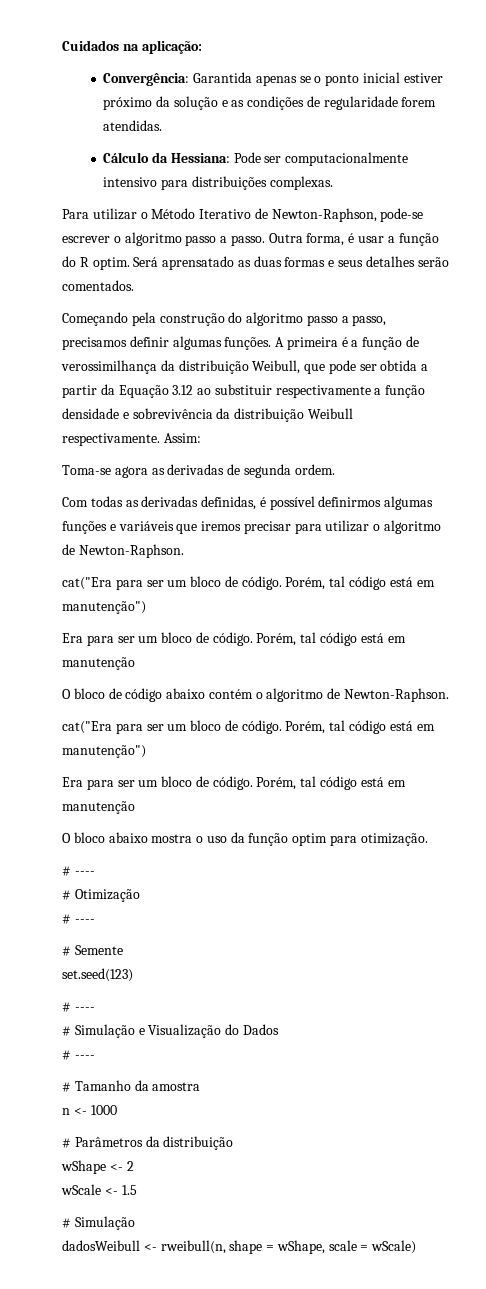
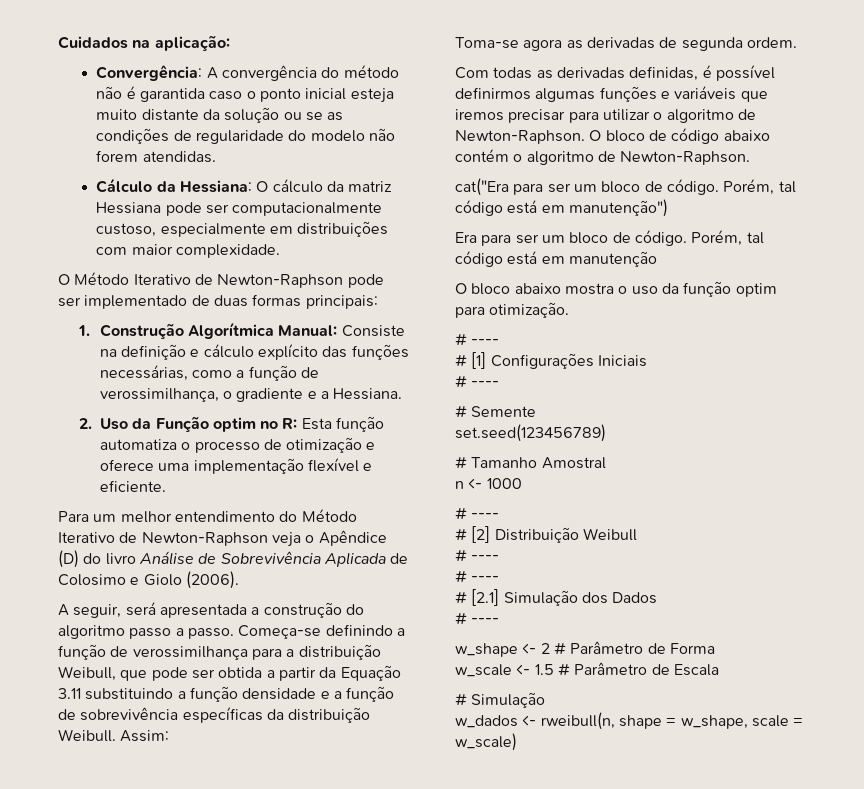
[192,72,443,86] [103,96,228,110] Garantida apenas se o ponto inicial estiver próximo da solução e -> [206,65,399,81] [96,86,394,103] [96,107,324,123] A convergência do método não é garantida caso o ponto inicial esteja muito distante da solução ou se
(398, 103) none -> [288,128,396,142] do modelo não
[233,152,409,166] [103,176,333,190] [62,208,424,222] [62,232,439,246] [62,256,449,270] [62,280,134,291] [62,312,156,326] Pode ser computacionalmente intensivo para distribuições complexas. // Para utilizar o Método Iterativo de Newton-Raphson, pode-se escrever o algoritmo passo a passo. Outra forma, é usar a função do R optim. Será aprensatado as duas formas e seus detalhes serão comentados. // Começando pela -> [256,179,393,193] [96,202,383,216] [96,221,389,237] [96,244,281,258] [58,272,384,288] [58,294,378,309] [77,322,405,339] [99,344,409,360] [99,365,319,381] [99,388,403,402] [78,416,385,432] [99,437,376,453] [99,458,373,474] [99,480,166,492] [58,509,357,523] [58,530,387,547] [58,550,409,568] [58,571,239,589] [58,602,260,618] O cálculo da matriz Hessiana pode ser computacionalmente custoso, especialmente em distribuições com maior complexidade. // O Método Iterativo de Newton-Raphson pode ser implementado de duas formas principais: // 1. Construção Algorítmica Manual: Consiste na definição e cálculo explícito das funções necessárias, como a função de verossimilhança, o gradiente e a Hessiana. // 2. Uso da Função optim no R: Esta função automatiza o processo de otimização e oferece uma implementação flexível e eficiente. // Para um melhor entendimento do Método Iterativo de Newton-Raphson veja o Apêndice (D) do livro Análise de Sobrevivência Aplicada de Colosimo e Giolo (2006). // A seguir, será apresentada a
[352,315,387,326] [62,336,348,350] passo, precisamos definir algumas funções. A primeira é -> [187,624,393,639] passo. Começa-se definindo
[160,360,175,371] da -> [251,648,295,660] para a
[172,384,426,398] [62,408,353,422] [62,433,160,446] 3.12 ao substituir respectivamente a função densidade e sobrevivência da distribuição Weibull respectivamente. -> [58,686,395,702] [58,707,371,723] [58,729,116,742] 3.11 substituindo a função densidade e a função de sobrevivência específicas da distribuição Weibull.
[62,576,435,590] [62,601,146,614] [62,632,406,646] [62,657,135,670] // cat("Era para ser um bloco de código. Porém, tal código está em manutenção") // Era para ser um bloco de código. Porém, tal código está em manutenção // -> (585, 137) none
[74,889,140,902] Otimização -> [471,352,647,369] [1] Configurações Iniciais
[62,968,133,982] [62,1002,95,1012] [62,1024,279,1038] [62,1050,95,1060] set.seed(123) // # ---- // # Simulação e Visualização do Dados // # ---- -> [455,424,606,442] set.seed(123456789)
[134,1080,201,1091] da amostra -> [541,457,606,469] Amostral
[74,1136,234,1150] [61,1160,134,1174] [61,1184,137,1195] Parâmetros da distribuição // wShape <- 2 // wScale <- 1.5 -> [471,513,500,519] [455,526,637,543] [455,549,500,562] [455,570,500,583] [455,589,658,606] [455,612,500,625] [455,641,715,657] [455,662,719,677] ---- // # [2] Distribuição Weibull // # ---- // # ---- // # [2.1] Simulação dos Dados // # ---- // w_shape <- 2 # Parâmetro de Forma // w_scale <- 1.5 # Parâmetro de Escala
[62,1240,140,1251] dadosWeibull -> [455,715,518,728] w_dados
[276,1240,325,1254] wShape, -> [680,715,748,729] w_shape,
[371,1240,417,1254] wScale) -> [455,733,517,751] w_scale)

